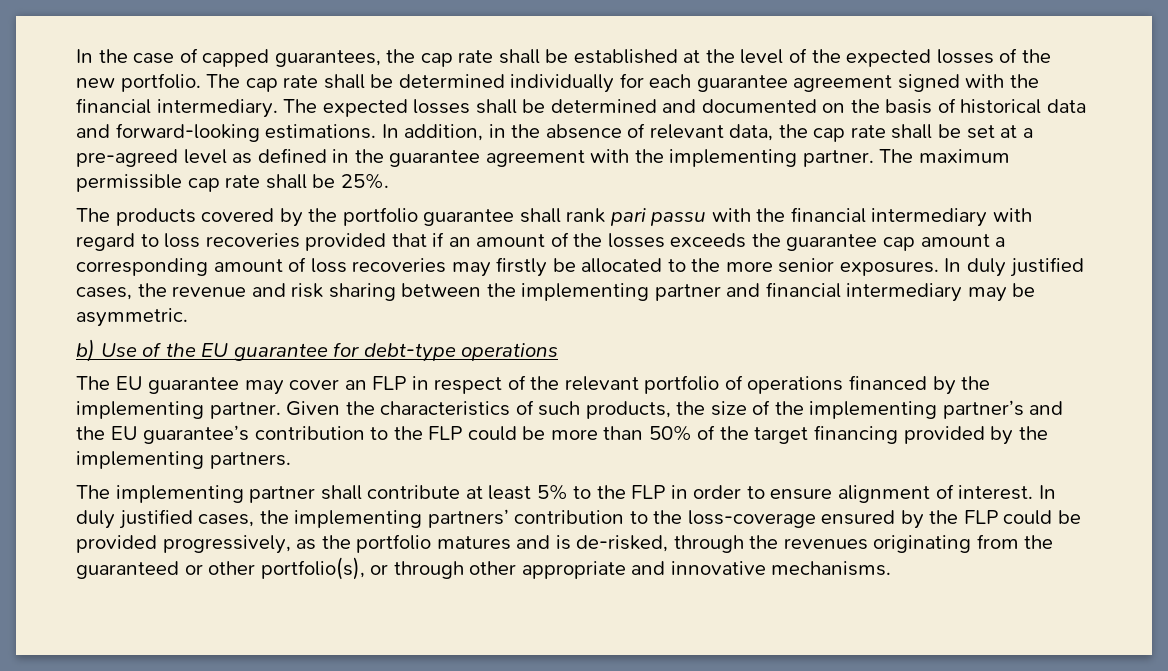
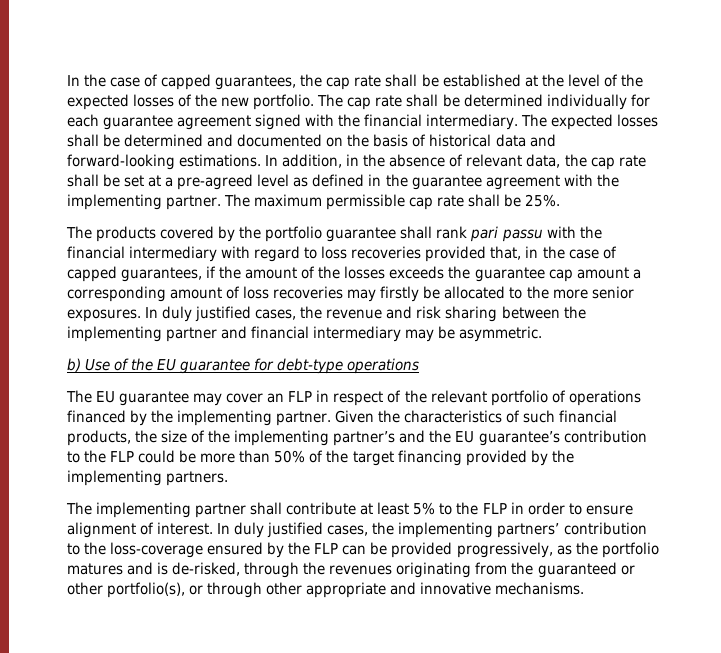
[391,232,471,247] that if an -> [490,246,617,260] [67,266,242,282] that, in the case of capped guarantees, if the
(581, 408) none -> [559,410,618,423] financial
[1003,510,1053,525] could -> [342,545,367,555] can

